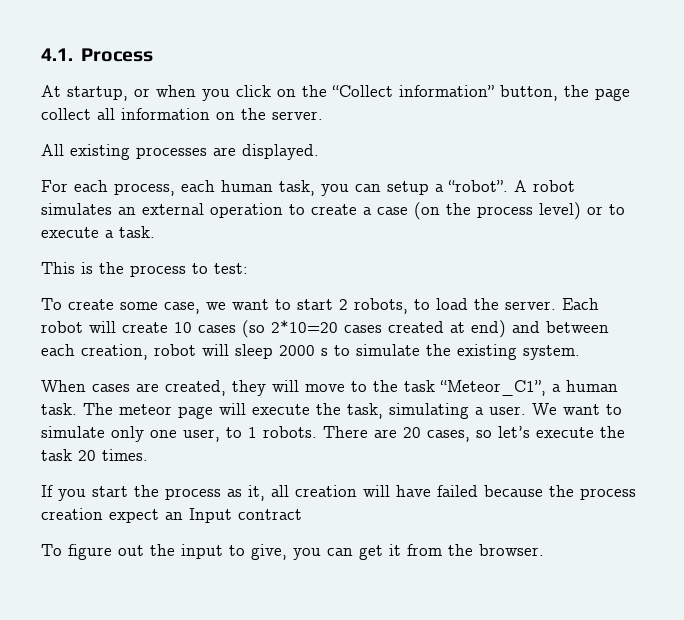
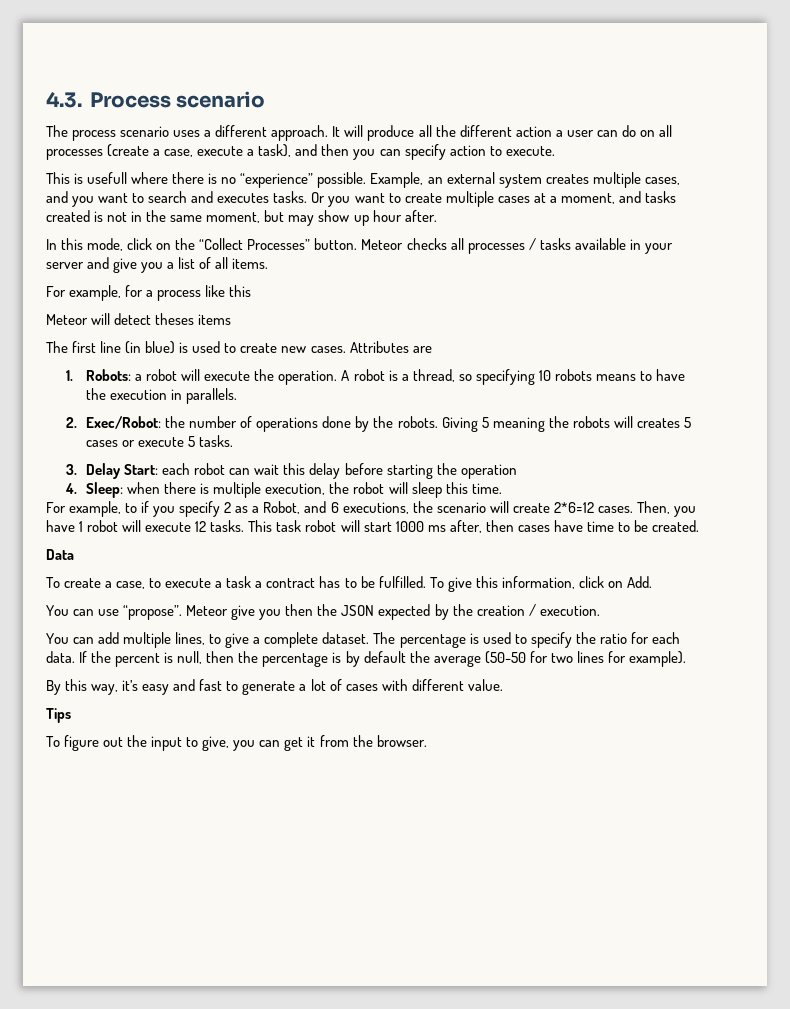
[41,48,73,61] 4.1. -> [46,91,82,108] 4.3.
[41,85,630,101] [41,108,323,120] [41,144,319,160] [41,180,575,196] [41,202,625,220] [41,226,155,238] [41,262,248,277] [41,298,599,314] [41,320,609,338] [41,344,580,360] [41,380,618,396] [41,403,622,419] [41,426,625,442] [41,449,148,461] [41,485,636,501] [41,508,302,523] // At startup, or when you click on the “Collect information” button, the page collect all information on the server. // All existing processes are displayed. // For each process, each human task, you can setup a “robot”. A robot simulates an external operation to create a case (on the process level) or to execute a task. // This is the process to test: // To create some case, we want to start 2 robots, to load the server. Each robot will create 10 cases (so 2*10=20 cases created at end) and between each creation, robot will sleep 2000 s to simulate the existing system. // When cases are created, they will move to the task “Meteor_C1”, a human task. The meteor page will execute the task, simulating a user. We want to simulate only one user, to 1 robots. There are 20 cases, so let’s execute the task 20 times. // If you start the process as it, all creation will have failed because the process creation expect an Input contract -> [175,91,265,108] [46,125,672,141] [46,144,555,160] [46,172,680,188] [46,191,676,207] [46,210,437,226] [46,238,673,254] [46,257,269,273] [46,285,252,301] [46,313,232,325] [46,341,432,354] [66,369,686,385] [86,388,238,404] [66,416,691,432] [86,435,234,447] [66,463,517,479] [65,482,502,498] [46,501,696,517] [46,520,700,533] [46,549,74,560] [46,576,652,592] [46,604,600,620] [46,632,680,648] [46,651,686,667] [46,679,503,695] [46,708,71,723] scenario // The process scenario uses a different approach. It will produce all the different action a user can do on all processes (create a case, execute a task), and then you can specify action to execute. // This is usefull where there is no “experience” possible. Example, an external system creates multiple cases, and you want to search and executes tasks. Or you want to create multiple cases at a moment, and tasks created is not in the same moment, but may show up hour after. // In this mode, click on the “Collect Processes” button. Meteor checks all processes / tasks available in your server and give you a list of all items. // For example, for a process like this // Meteor will detect theses items // The first line (in blue) is used to create new cases. Attributes are // 1. Robots: a robot will execute the operation. A robot is a thread, so specifying 10 robots means to have the execution in parallels. // 2. Exec/Robot: the number of operations done by the robots. Giving 5 meaning the robots will creates 5 cases or execute 5 tasks. // 3. Delay Start: each robot can wait this delay before starting the operation // 4. Sleep: when there is multiple execution, the robot will sleep this time. // For example, to if you specify 2 as a Robot, and 6 executions, the scenario will create 2*6=12 cases. Then, you have 1 robot will execute 12 tasks. This task robot will start 1000 ms after, then cases have time to be created. // Data // To create a case, to execute a task a contract has to be fulfilled. To give this information, click on Add. // You can use “propose”. Meteor give you then the JSON expected by the creation / execution. // You can add multiple lines, to give a complete dataset. The percentage is used to specify the ratio for each data. If the percent is null, then the percentage is by default the average (50-50 for two lines for example). // By this way, it’s easy and fast to generate a lot of cases with different value. // Tips

